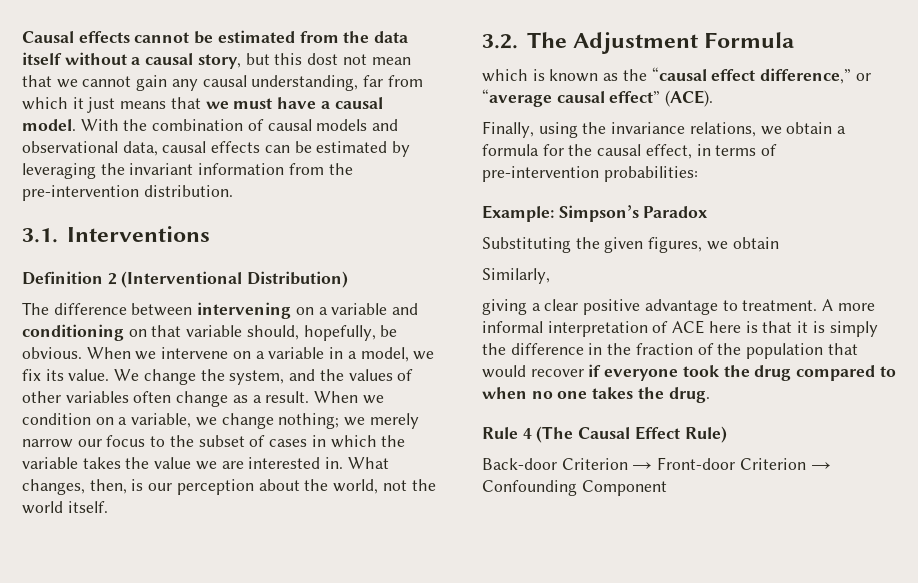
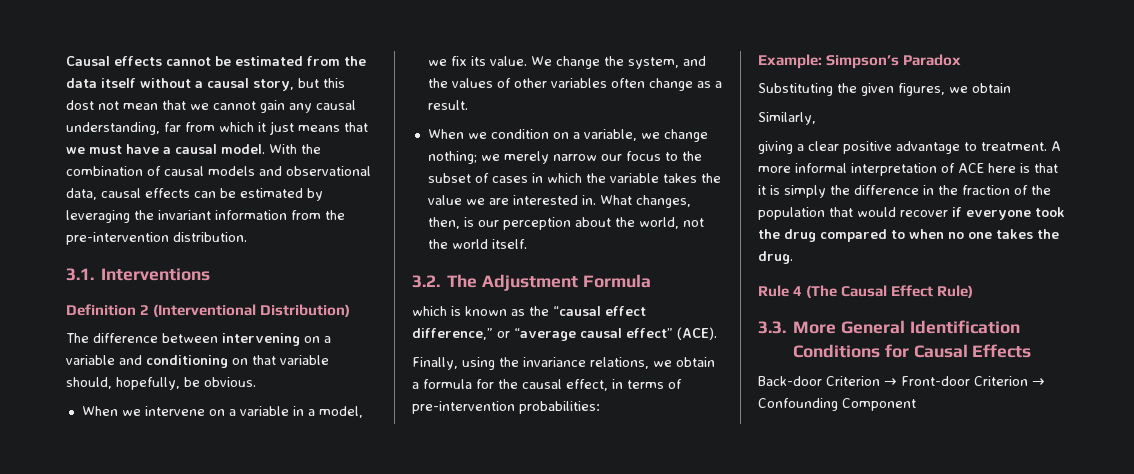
(82, 353) none -> (256, 382) //
(310, 397) none -> (468, 105) //
(727, 434) none -> [758,320,1020,334] [793,344,1032,358] // 3.3. More General Identification Conditions for Causal Effects

